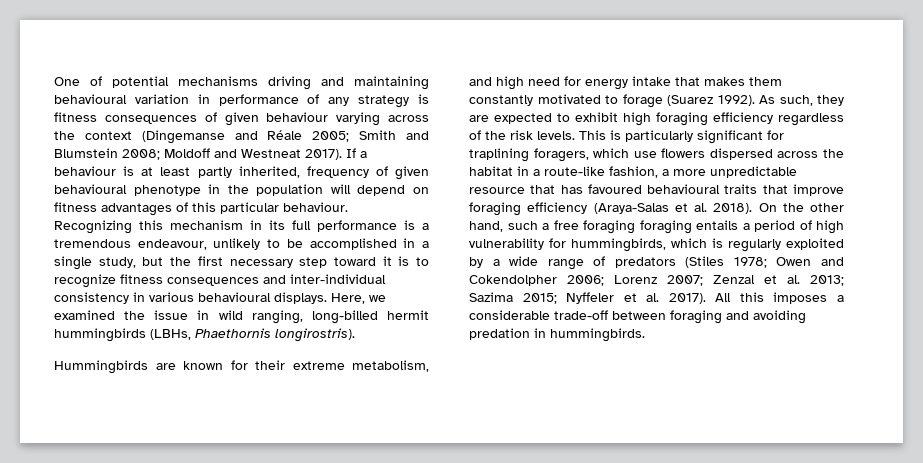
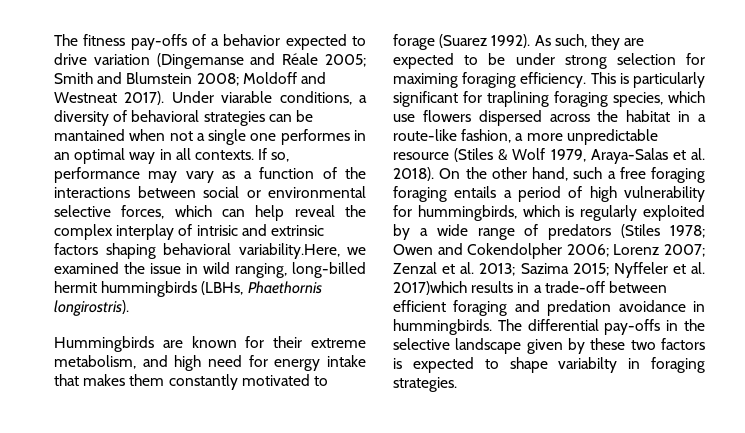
[54,76,429,90] [54,94,429,108] [54,112,429,126] [54,131,132,140] One of potential mechanisms driving and maintaining behavioural variation in performance of any strategy is fitness consequences of given behaviour varying across the context -> [54,34,366,50] [54,53,150,65] The fitness pay-offs of a behavior expected to drive variation
[346,148,367,158] [54,166,429,180] [54,184,429,196] [54,202,348,216] [54,220,429,234] [54,238,430,250] [54,256,429,270] [54,274,386,288] [54,292,365,304] If a behaviour is at least partly inherited, frequency of given behavioural phenotype in the population will depend on fitness advantages of this particular behaviour. Recognizing this mechanism in its full performance is a tremendous endeavour, unlikely to be accomplished in a single study, but the first necessary step toward it is to recognize fitness consequences and inter-individual consistency in various behavioural displays. Here, -> [171,91,367,105] [54,110,313,126] [54,129,366,145] [54,148,290,164] [54,167,366,183] [54,186,366,198] [54,205,366,221] [54,224,324,240] [54,243,340,259] Under viarable conditions, a diversity of behavioral strategies can be mantained when not a single one performes in an optimal way in all contexts. If so, performance may vary as a function of the interactions between social or environmental selective forces, which can help reveal the complex interplay of intrisic and extrinsic factors shaping behavioral variability.Here,
[575,112,844,126] [469,130,575,140] exhibit high foraging efficiency regardless of the risk levels. -> [488,53,705,69] [393,72,587,88] be under strong selection for maximing foraging efficiency.
[533,148,589,162] foragers, -> [554,91,663,107] foraging species,
[530,184,844,196] [469,202,669,216] that has favoured behavioural traits that improve foraging efficiency (Araya-Salas -> [454,148,668,164] (Stiles & Wolf 1979, Araya-Salas
[668,292,844,304] [469,310,550,320] 2017). All this imposes a considerable -> [393,281,542,295] 2017)which results in a
(666, 315) none -> [393,300,446,312] efficient
[753,310,806,324] [469,328,645,342] avoiding predation in hummingbirds. -> [547,300,705,316] [393,319,705,335] [393,338,705,354] [393,357,705,373] [393,377,457,392] predation avoidance in hummingbirds. The differential pay-offs in the selective landscape given by these two factors is expected to shape variabilty in foraging strategies.

